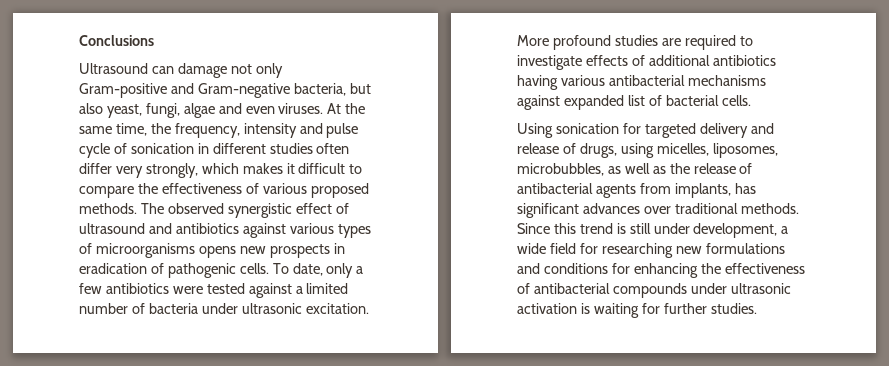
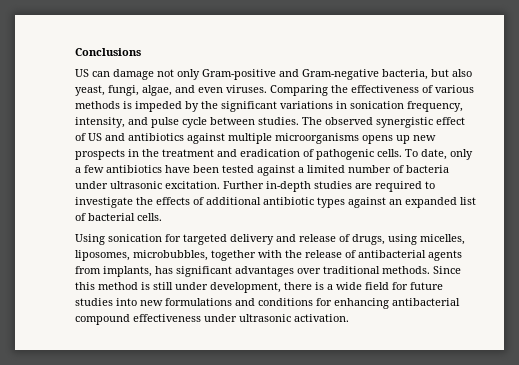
[79,63,148,74] Ultrasound -> [75,69,89,77] US
[183,103,215,118] algae -> [142,85,172,96] algae,
[327,103,366,114] [79,123,359,138] [79,143,350,158] [79,163,363,178] [79,183,369,198] [79,203,137,214] At the same time, the frequency, intensity and pulse cycle of sonication in different studies often differ very strongly, which makes it difficult to compare the effectiveness of various proposed methods. -> [270,85,474,96] [75,101,463,112] [75,117,299,128] Comparing the effectiveness of various methods is impeded by the significant variations in sonication frequency, intensity, and pulse cycle between studies.
[79,223,145,234] ultrasound -> [88,133,102,141] US
[289,223,371,238] [79,243,92,254] various types of -> [228,133,272,144] multiple
(236, 252) none -> [396,135,410,144] up
(345, 248) none -> [142,149,237,157] the treatment and
[172,286,203,294] were -> [165,165,219,173] have been
[517,35,611,50] More profound -> [223,181,311,192] Further in-depth
(582, 62) none -> [136,197,153,205] the
[712,55,776,66] [517,75,766,90] [517,95,560,110] antibiotics having various antibacterial mechanisms against -> [263,197,402,208] antibiotic types against an
[607,163,666,174] as well as -> [211,250,282,261] together with
[582,203,640,214] advances -> [235,266,294,277] advantages
[579,223,613,234] trend -> [98,282,138,290] method
(778, 230) none -> [284,282,324,290] there is
[601,243,673,258] researching -> [410,282,443,290] [75,298,137,306] future studies into
[700,263,805,274] [517,283,791,298] [517,303,757,318] the effectiveness of antibacterial compounds under ultrasonic activation is waiting for further studies. -> [392,298,460,306] [75,314,349,325] antibacterial compound effectiveness under ultrasonic activation.

